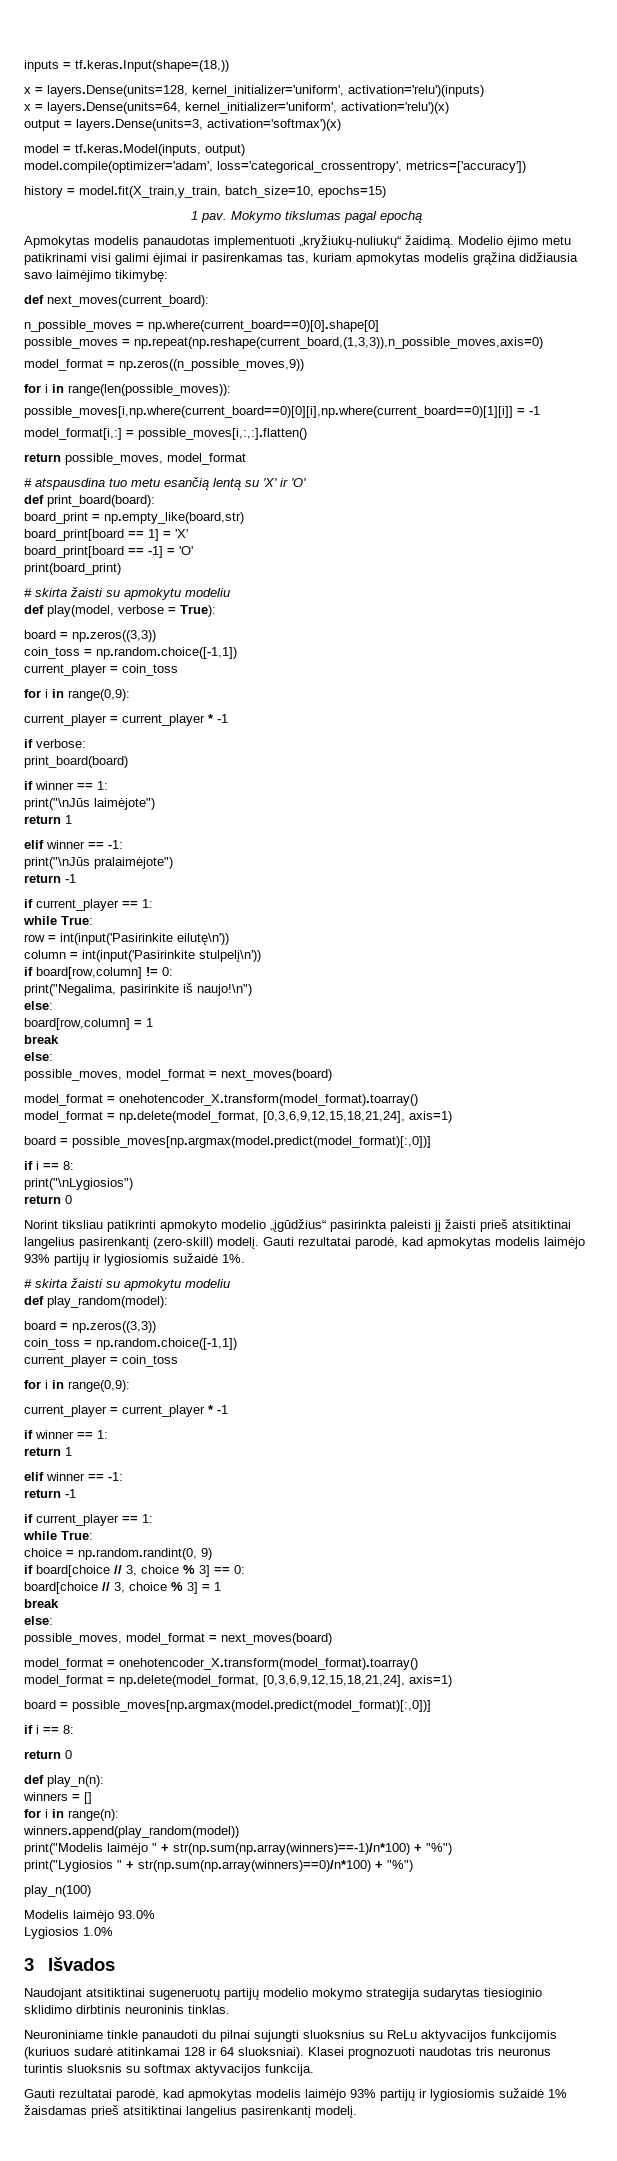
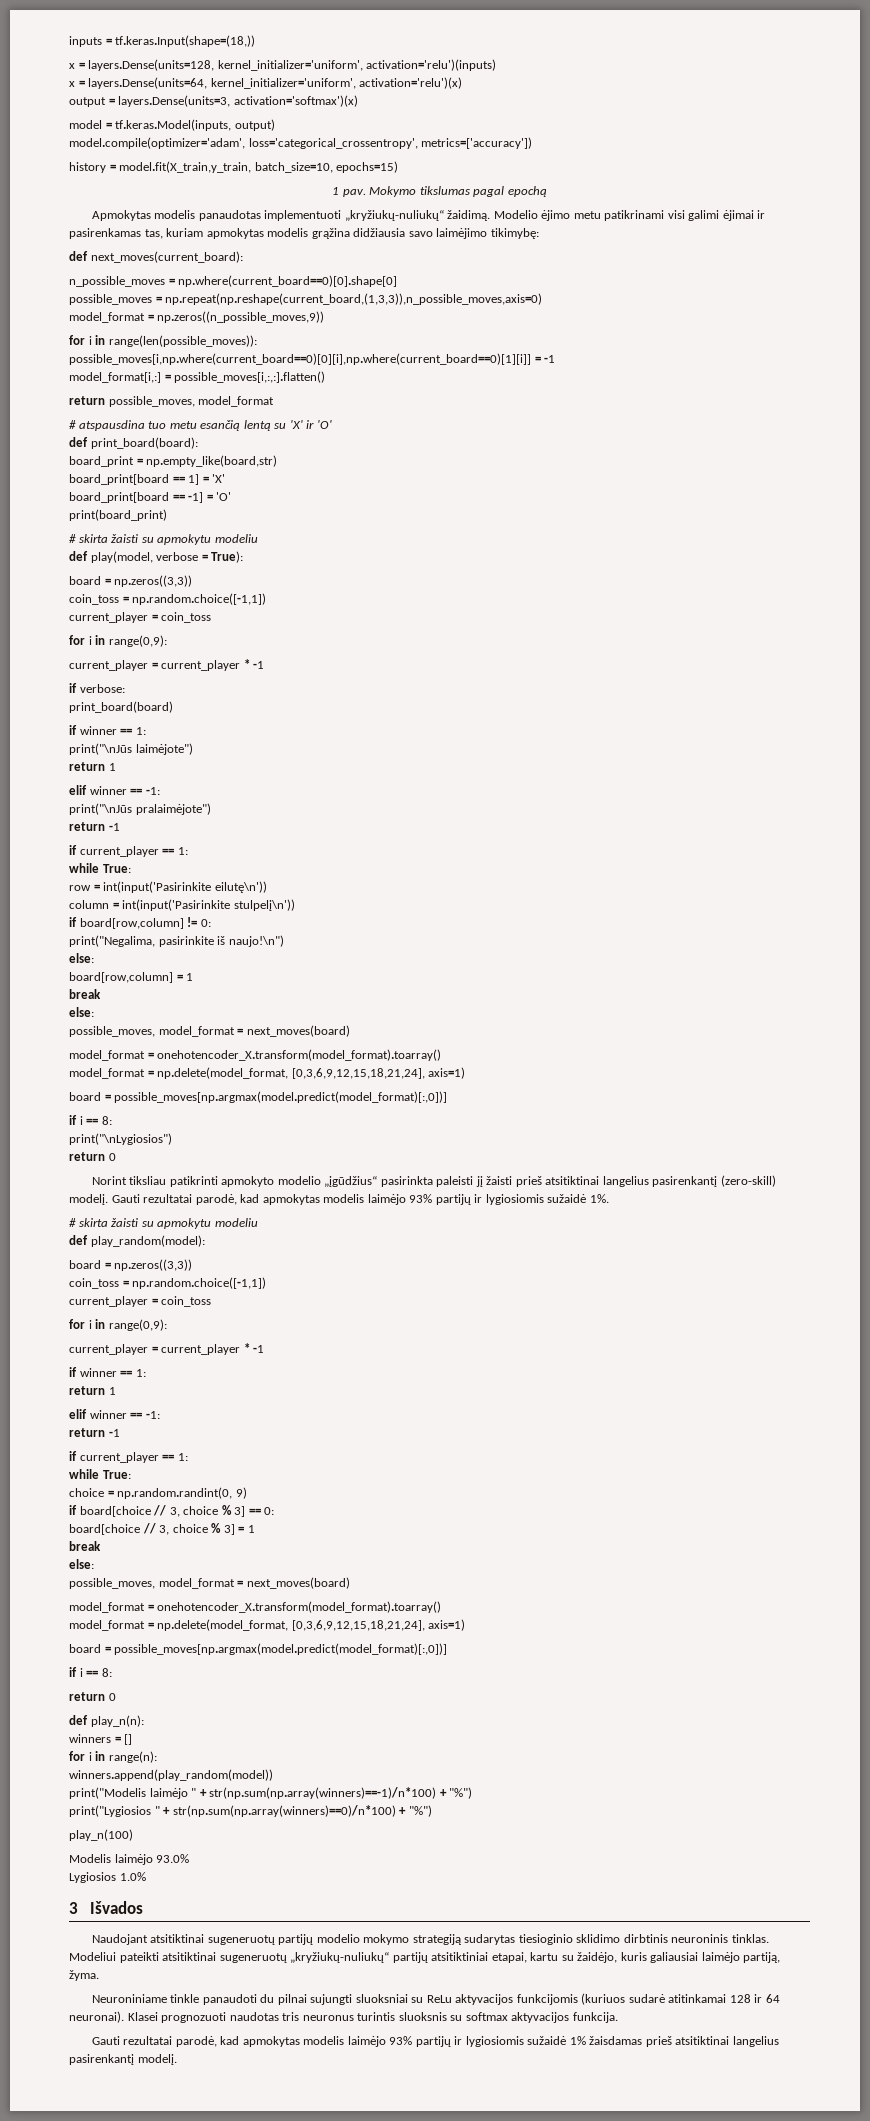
[366,1988,420,2000] strategija -> [412,1934,462,1945] strategiją
(230, 2009) none -> [69,1952,781,1963] [69,1970,99,1981] Modeliui pateikti atsitiktinai sugeneruotų „kryžiukų-nuliukų“ partijų atsitiktiniai etapai, kartu su žaidėjo, kuris galiausiai laimėjo partiją, žyma.
[303,2030,365,2039] sluoksnius -> [355,1994,408,2003] sluoksniai
[238,2047,304,2059] sluoksniai). -> [69,2011,124,2023] neuronai).

